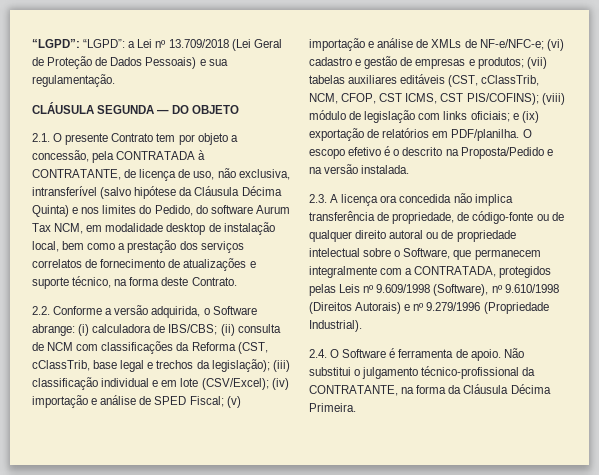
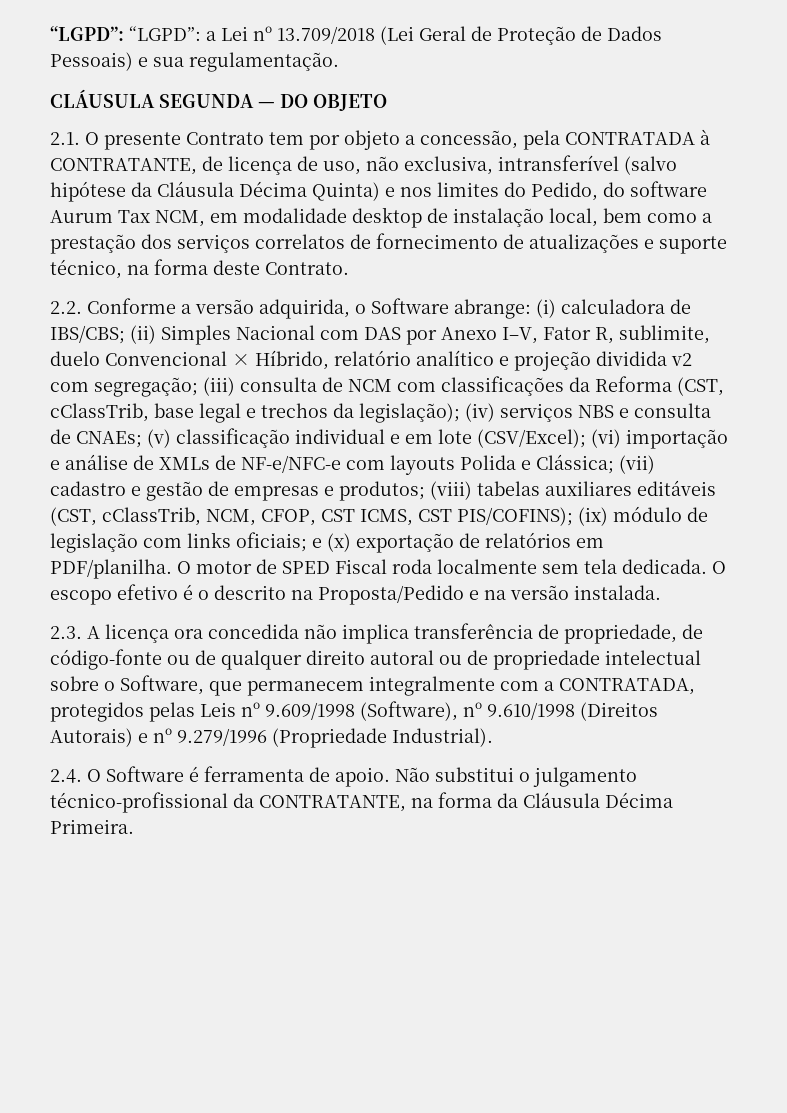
(235, 330) none -> [161,325,710,345] [50,350,692,371] [50,377,235,397] Simples Nacional com DAS por Anexo I–V, Fator R, sublimite, duelo Convencional × Híbrido, relatório analítico e projeção dividida v2 com segregação; (iii)
[272,360,290,372] (iii) -> [465,403,711,422] [50,429,171,448] (iv) serviços NBS e consulta de CNAEs; (v)
[271,378,289,390] [32,395,241,408] (iv) importação e análise de SPED Fiscal; (v) -> [591,429,621,448] (vi)
[479,39,564,51] NF-e/NFC-e; (vi) -> [241,454,655,475] NF-e/NFC-e com layouts Polida e Clássica; (vii)
[526,57,547,69] (vii) -> [430,481,472,500] (viii)
[541,93,565,105] (viii) -> [578,507,608,526] (ix)
[521,111,539,123] (ix) -> [327,533,351,552] (x)
(532, 133) none -> [196,559,726,574] motor de SPED Fiscal roda localmente sem tela dedicada. O

